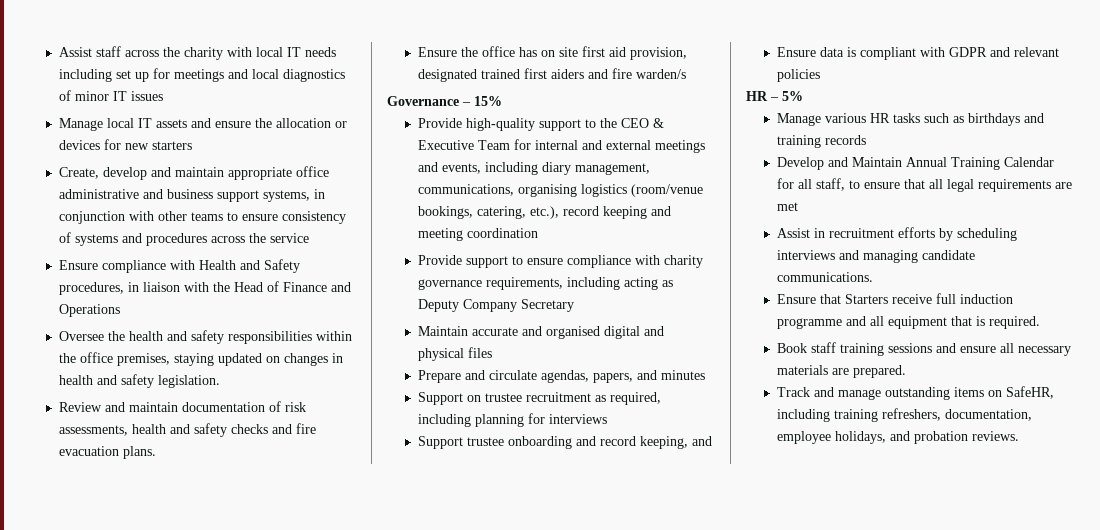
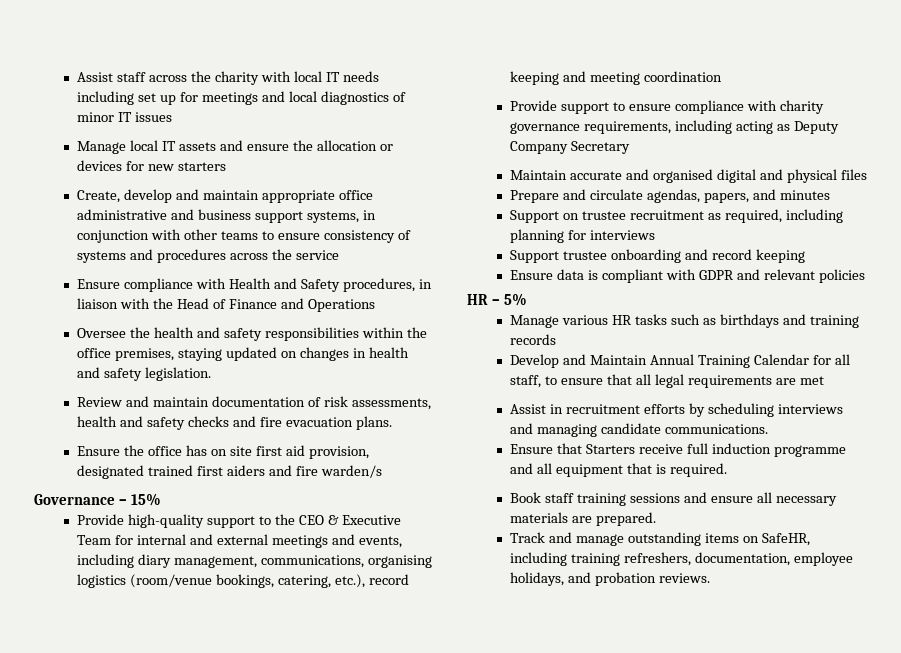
[639,436,712,449] keeping, and -> [755,249,805,263] keeping

